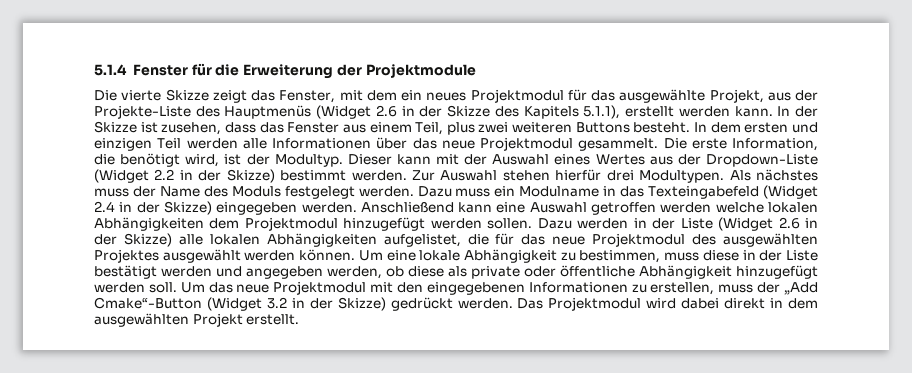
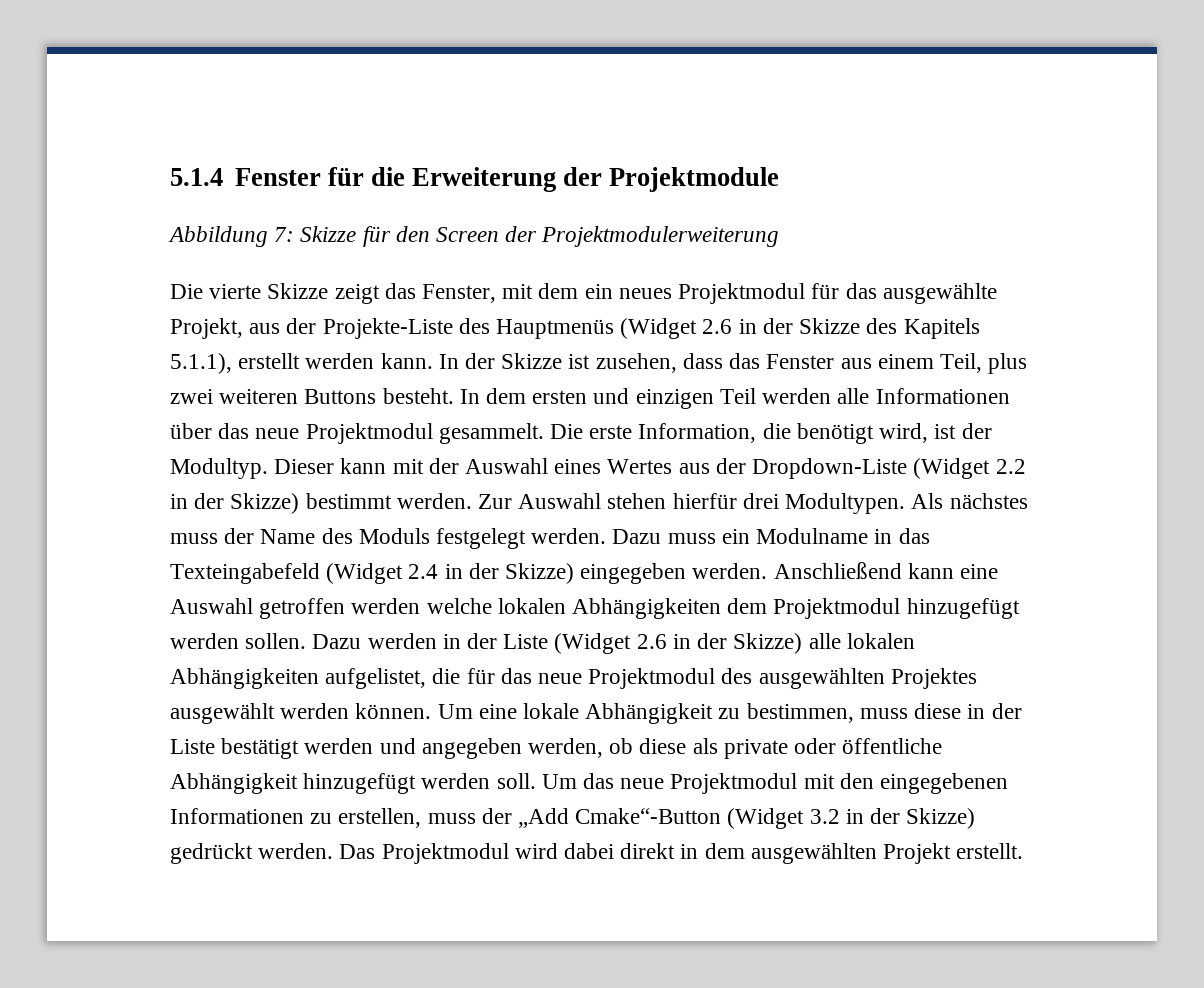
(476, 71) none -> [168,226,780,247] // Abbildung 7: Skizze für den Screen der Projektmodulerweiterung

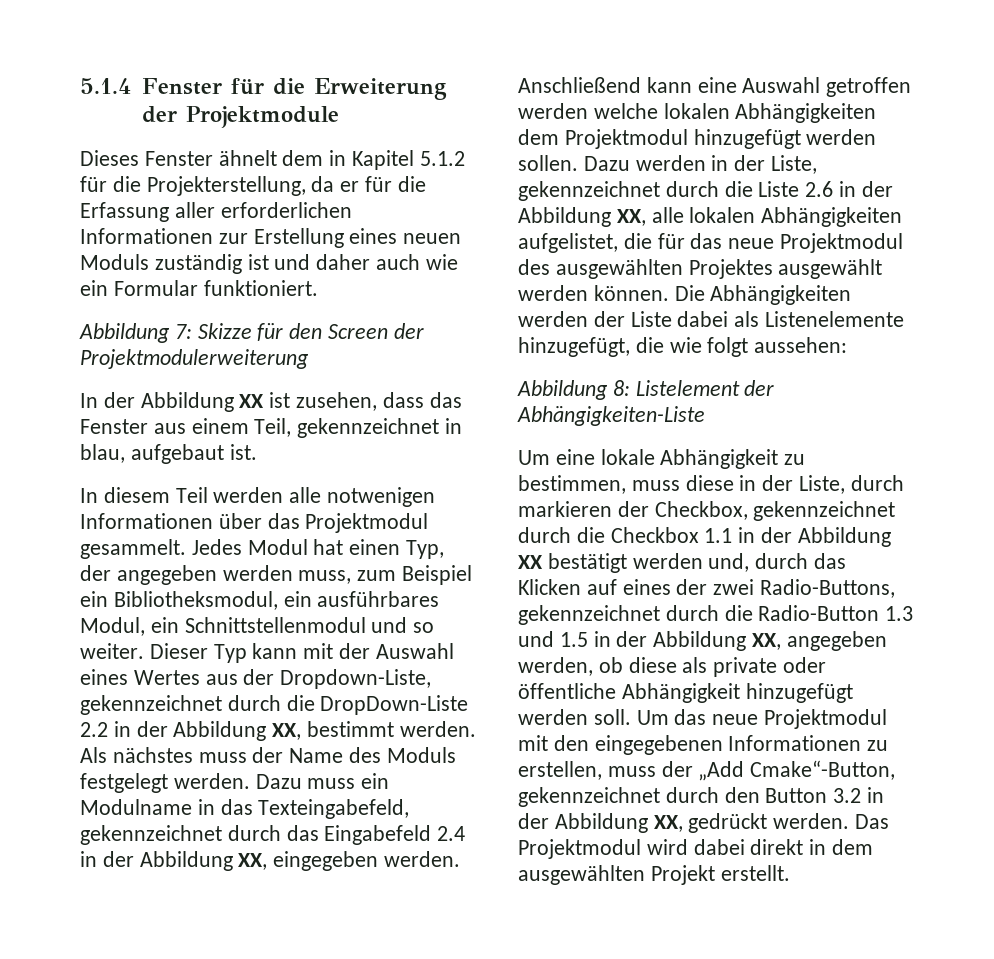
(780, 179) none -> [80,150,465,170] [80,176,426,196] [80,202,352,222] [80,228,462,248] [80,254,458,274] [80,280,318,296] // Dieses Fenster ähnelt dem in Kapitel 5.1.2 für die Projekterstellung, da er für die Erfassung aller erforderlichen Informationen zur Erstellung eines neuen Moduls zuständig ist und daher auch wie ein Formular funktioniert.
[170,283,997,304] [170,318,980,339] [170,353,563,374] Die vierte Skizze zeigt das Fenster, mit dem ein neues Projektmodul für das ausgewählte Projekt, aus der Projekte-Liste des Hauptmenüs (Widget 2.6 in der Skizze des Kapitels 5.1.1), erstellt werden kann. In der Skizze -> [80,392,265,412] In der Abbildung XX
[988,353,1028,374] [170,388,714,409] plus zwei weiteren Buttons besteht. In dem ersten und einzigen -> [297,418,463,438] [80,444,257,464] [80,487,170,503] gekennzeichnet in blau, aufgebaut ist. // In diesem
(870, 396) none -> [327,487,436,507] notwenigen
[255,428,300,439] neue -> (300, 521) none
[550,423,992,444] [170,458,335,479] Die erste Information, die benötigt wird, ist der Modultyp. Dieser -> [191,539,445,559] [80,565,473,585] [80,591,440,610] [80,617,435,636] [80,643,247,663] Jedes Modul hat einen Typ, der angegeben werden muss, zum Beispiel ein Bibliotheksmodul, ein ausführbares Modul, ein Schnittstellenmodul und so weiter. Dieser Typ
[752,458,1026,479] [170,493,906,514] Dropdown-Liste (Widget 2.2 in der Skizze) bestimmt werden. Zur Auswahl stehen hierfür drei Modultypen. -> [280,669,432,689] [80,695,469,715] [80,721,476,741] Dropdown-Liste, gekennzeichnet durch die DropDown-Liste 2.2 in der Abbildung XX, bestimmt werden.
[170,563,404,584] Texteingabefeld (Widget -> [258,799,410,819] [80,825,432,845] Texteingabefeld, gekennzeichnet durch das Eingabefeld
[505,563,575,584] Skizze) -> [139,851,268,871] Abbildung XX,
[503,633,803,654] Liste (Widget 2.6 in der Skizze) -> [771,155,818,174] [518,181,893,201] [518,207,646,227] Liste, gekennzeichnet durch die Liste 2.6 in der Abbildung XX,
(432, 711) none -> [674,285,852,305] [518,311,905,327] [518,337,848,357] [517,380,775,400] [517,406,705,426] Die Abhängigkeiten werden der Liste dabei als Listenelemente hinzugefügt, die wie folgt aussehen: // Abbildung 8: Listelement der Abhängigkeiten-Liste //
[170,738,416,759] Liste bestätigt werden und -> [799,475,904,494] [518,501,896,521] [518,527,891,547] [518,553,847,573] [518,579,896,598] [518,605,914,625] [518,631,782,651] Liste, durch markieren der Checkbox, gekennzeichnet durch die Checkbox 1.1 in der Abbildung XX bestätigt werden und, durch das Klicken auf eines der zwei Radio-Buttons, gekennzeichnet durch die Radio-Button 1.3 und 1.5 in der Abbildung XX,
[575,808,805,829] Cmake“-Button (Widget -> [750,760,896,780] [518,787,828,807] Cmake“-Button, gekennzeichnet durch den Button
[906,808,976,829] Skizze) -> [554,813,683,833] Abbildung XX,

